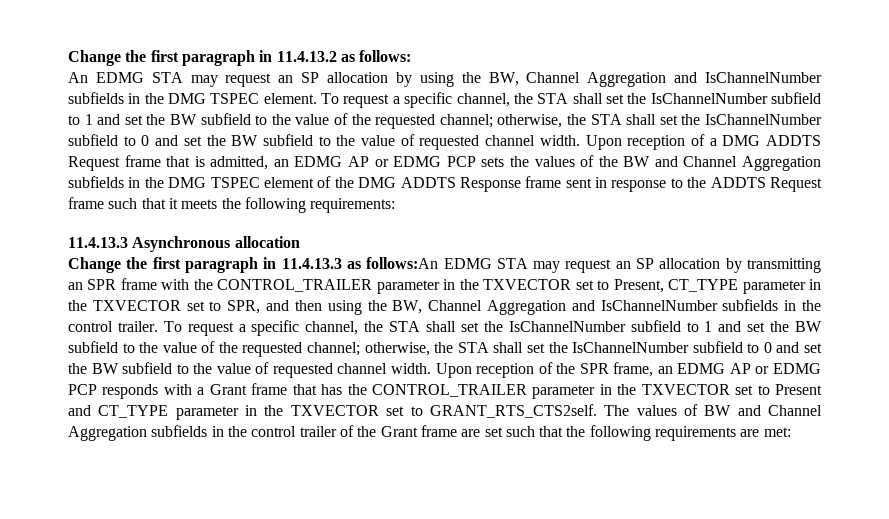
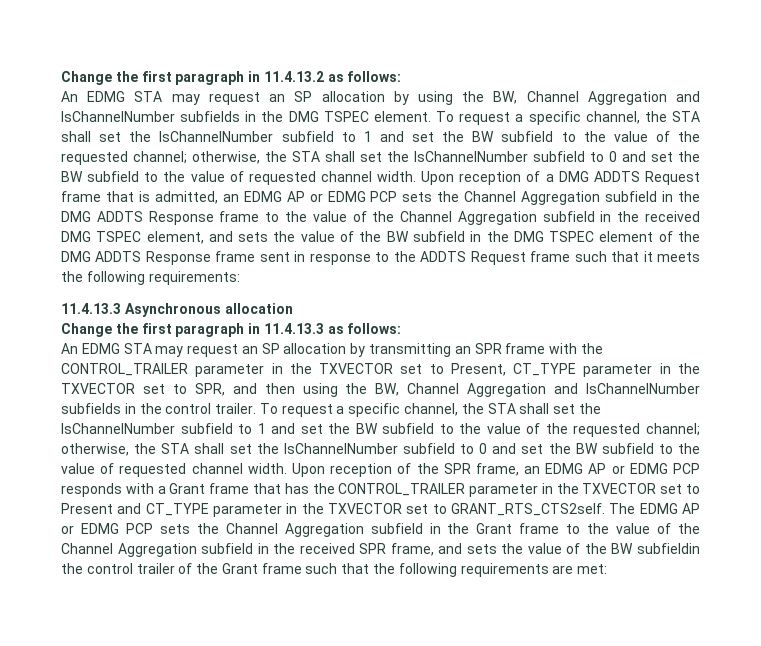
[534,155,821,171] [68,176,124,188] values of the BW and Channel Aggregation subfields -> [464,191,700,205] [61,211,701,225] [61,231,465,244] Channel Aggregation subfield in the DMG ADDTS Response frame to the value of the Channel Aggregation subfield in the received DMG TSPEC element, and sets the value of the BW subfield
[366,257,439,269] follows:An -> [347,323,402,334] [61,343,78,354] follows: // An
[636,404,823,416] [68,425,247,441] values of BW and Channel Aggregation subfields in the -> [639,503,701,514] [61,523,700,537] [61,543,700,557] [61,563,83,574] EDMG AP or EDMG PCP sets the Channel Aggregation subfield in the Grant frame to the value of the Channel Aggregation subfield in the received SPR frame, and sets the value of the BW subfieldin the
[461,427,503,437] are set -> (302, 568) none

